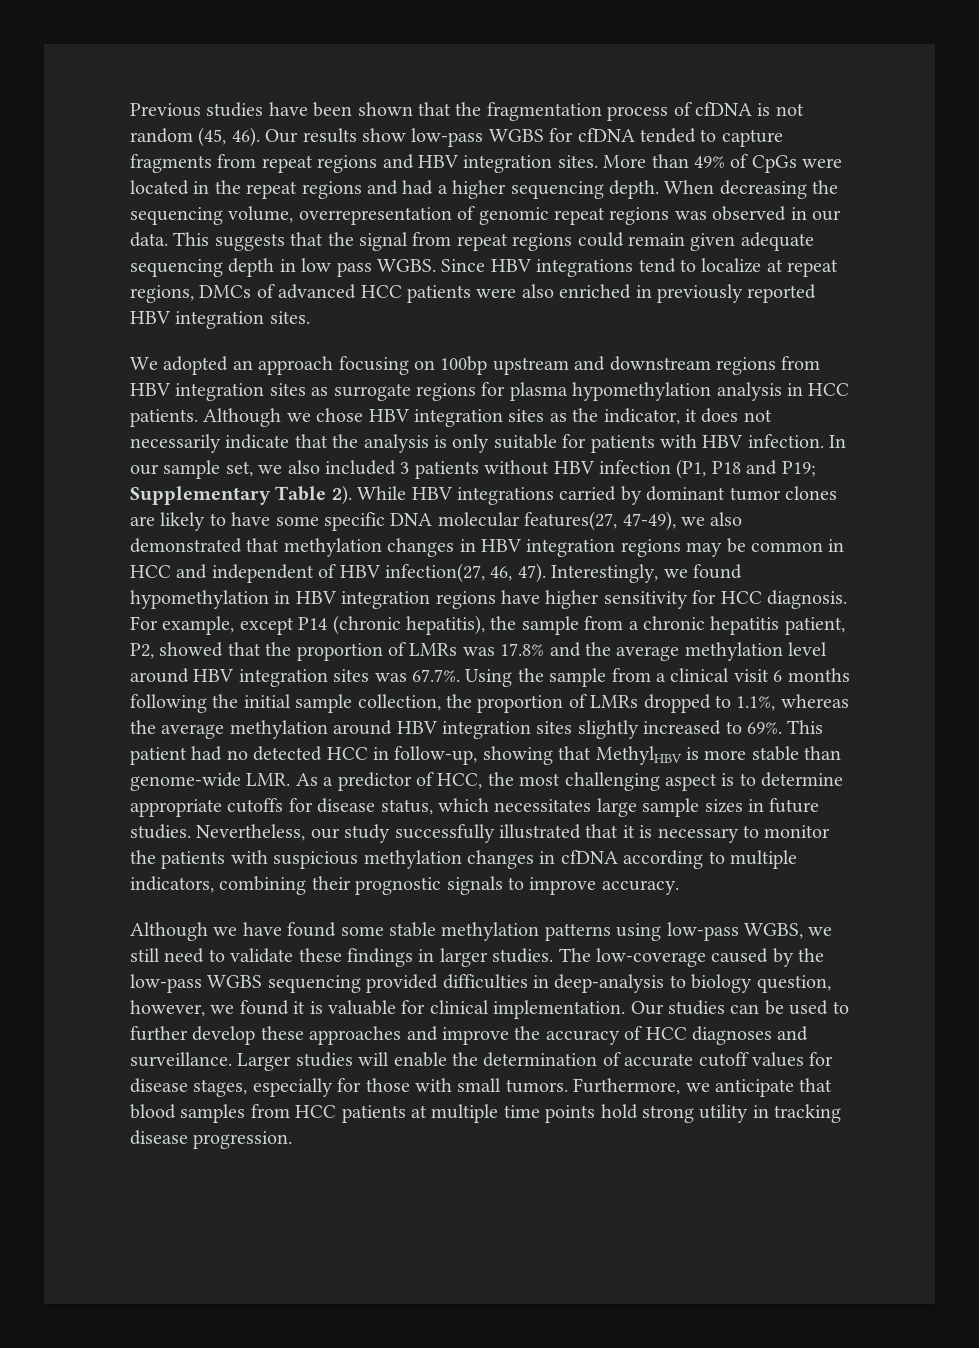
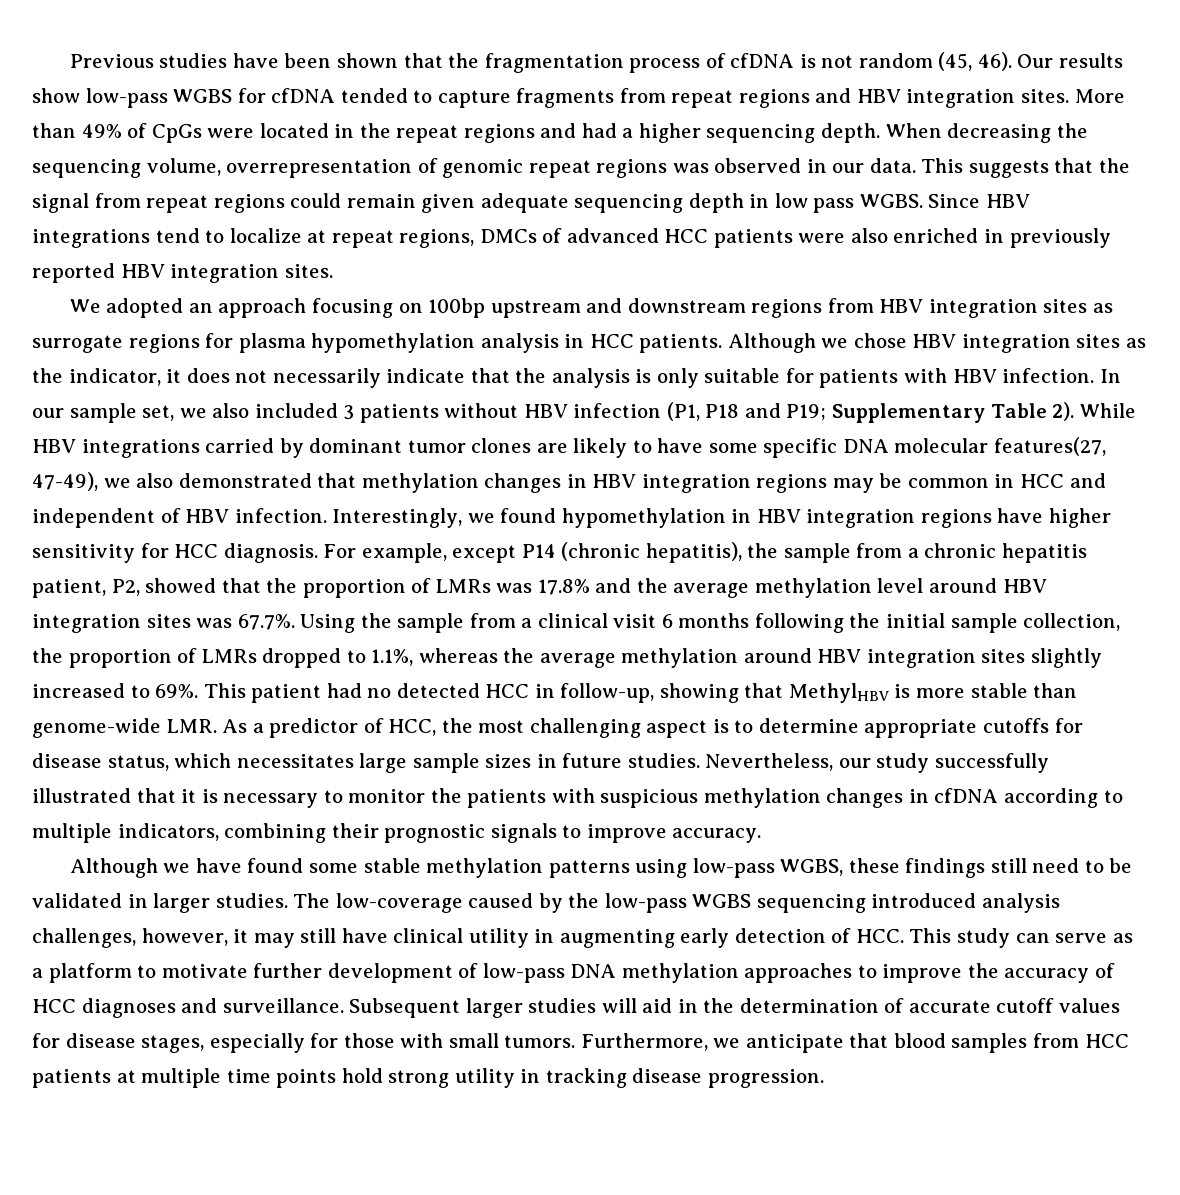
[385,563,546,583] infection(27, 46, 47). -> [234,508,327,523] infection.
[808,927,833,936] we -> [848,858,986,878] these findings
[230,948,413,967] validate these findings -> [1109,858,1133,873] [32,893,122,908] be validated
[366,974,831,993] [130,1000,849,1019] [130,1026,438,1045] provided difficulties in deep-analysis to biology question, however, we found it is valuable for clinical implementation. Our studies can be used to further develop these approaches and -> [871,893,1060,913] [32,928,1133,948] [32,963,877,983] introduced analysis challenges, however, it may still have clinical utility in augmenting early detection of HCC. This study can serve as a platform to motivate further development of low-pass DNA methylation approaches to
[237,1052,447,1071] Larger studies will enable -> [349,998,698,1018] Subsequent larger studies will aid in

